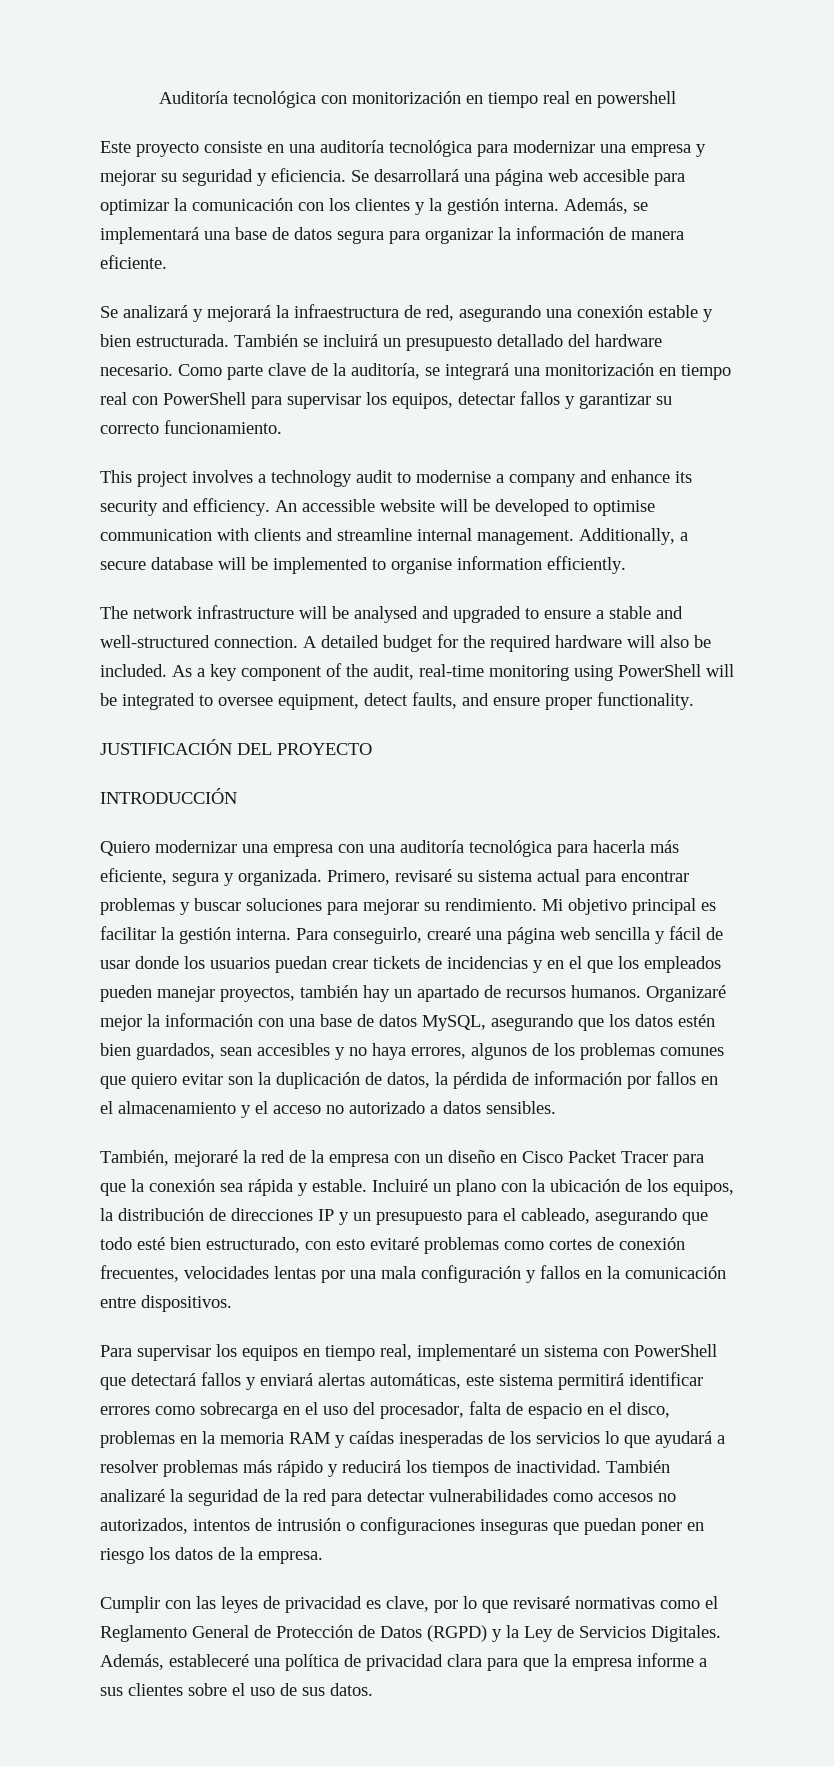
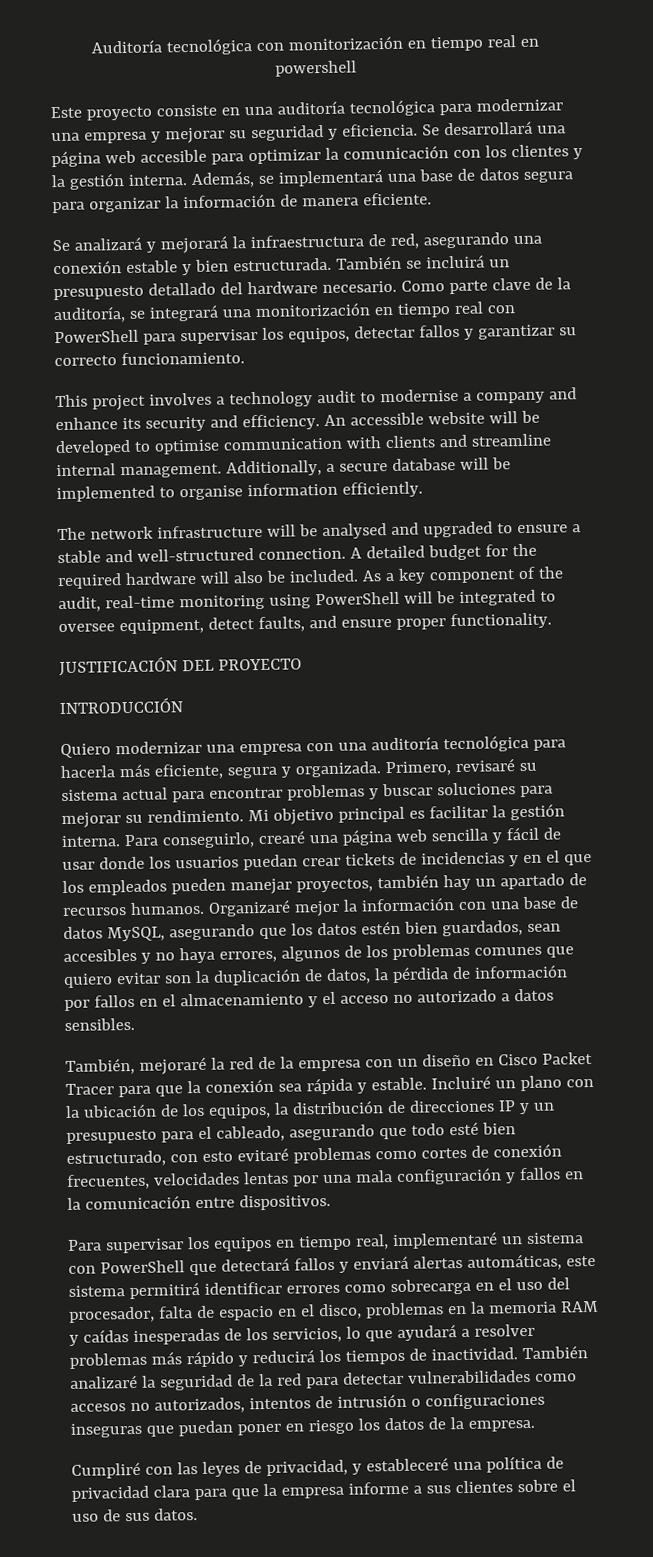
[536,1432,600,1444] servicios -> [271,1327,342,1343] servicios,
[100,1596,160,1613] Cumplir -> [71,1461,141,1479] Cumpliré
[285,1596,718,1613] [100,1625,721,1642] [100,1654,164,1670] privacidad es clave, por lo que revisaré normativas como el Reglamento General de Protección de Datos (RGPD) y la Ley de Servicios Digitales. Además, -> [265,1459,362,1477] privacidad, y

